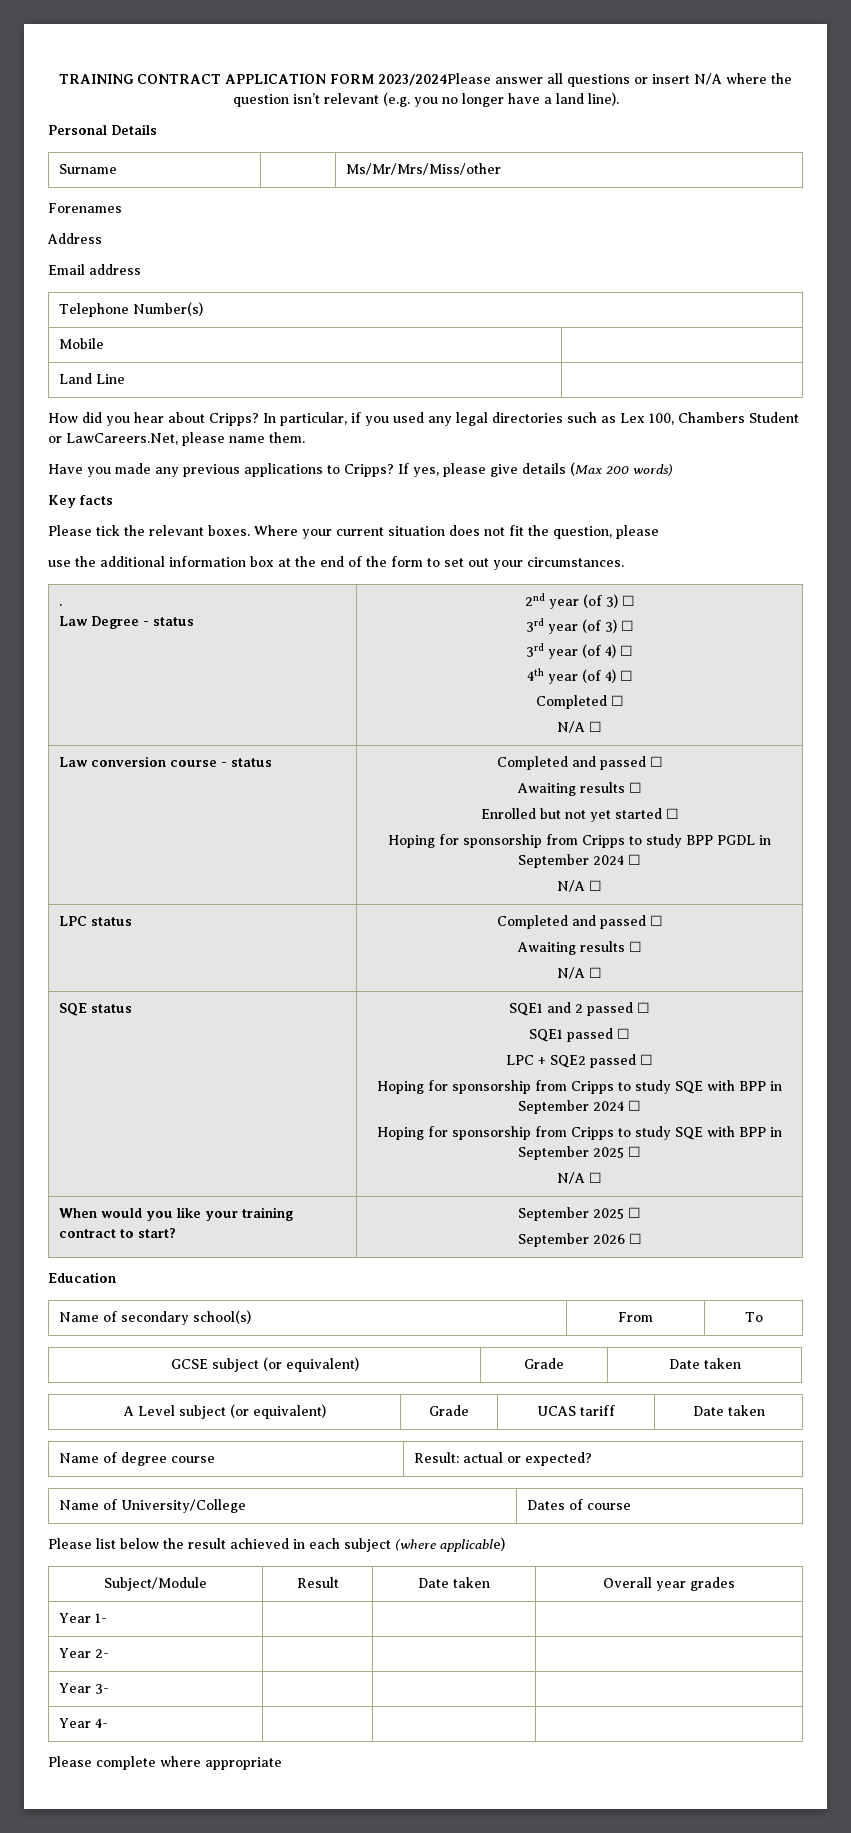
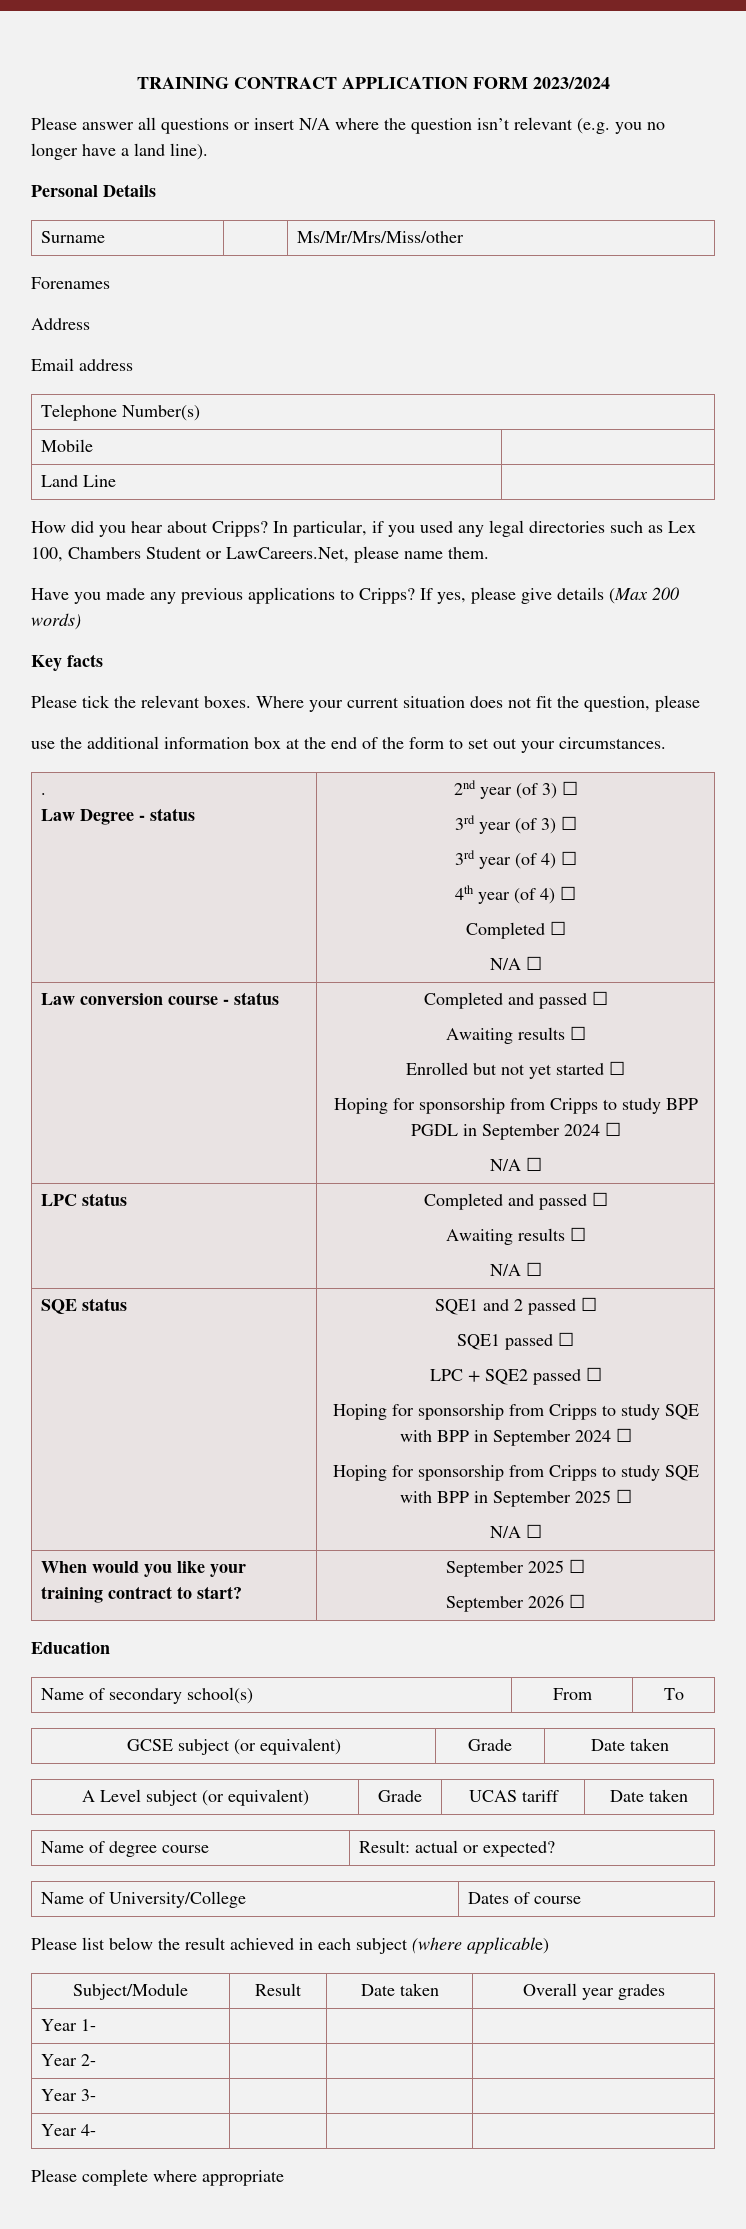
[378,73,491,86] 2023/2024Please -> [532,77,610,89] [31,117,77,130] 2023/2024 // Please

